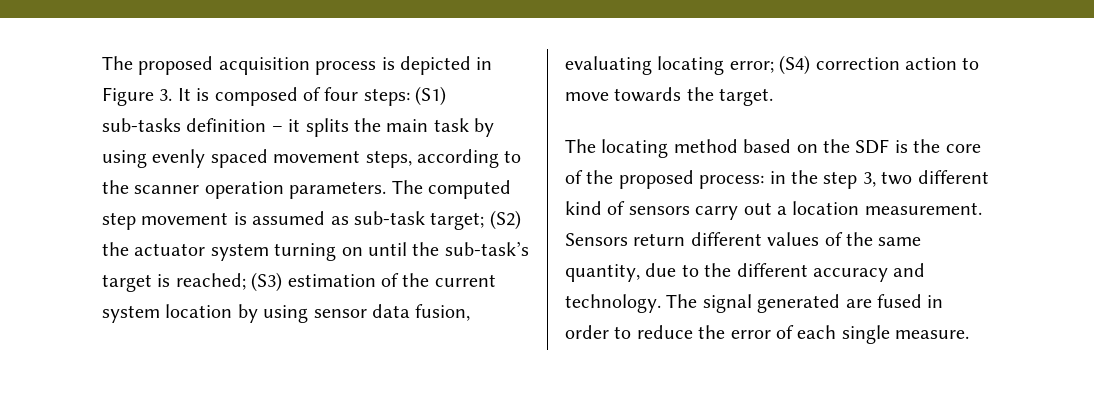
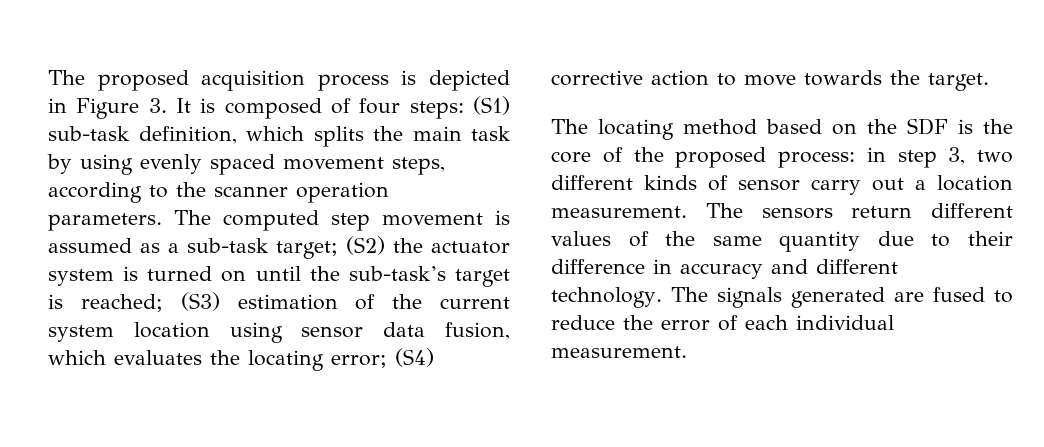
[102,118,301,132] sub-tasks definition – it -> [48,126,304,144] sub-task definition, which
(349, 220) none -> [168,243,179,253] a
[274,243,337,261] turning -> [123,266,213,281] is turned
[237,304,258,323] by -> (210, 330) none
[565,56,652,75] evaluating -> [48,350,240,365] which evaluates the
[815,57,900,70] correction -> [551,70,643,86] corrective
[791,170,818,184] the -> (886, 154) none
[565,201,690,215] kind of sensors -> [644,175,800,191] kinds of sensor
[565,233,628,246] Sensors -> [705,203,833,219] The sensors
[565,264,640,282] quantity, -> [779,231,861,252] quantity
[704,263,808,277] the different -> [968,231,1013,246] [551,259,672,274] their difference in
(926, 270) none -> [816,259,898,274] different
[702,294,752,313] signal -> [716,287,782,308] signals
[927,295,944,308] [565,325,609,339] in order -> (985, 294) none
[841,325,970,344] single measure. -> [796,315,894,330] [551,346,687,358] individual measurement.

